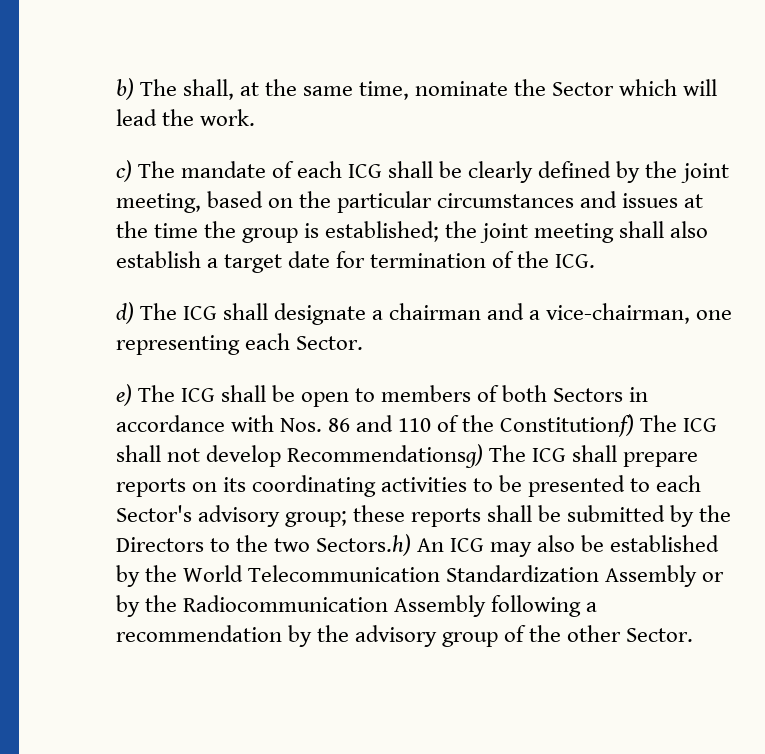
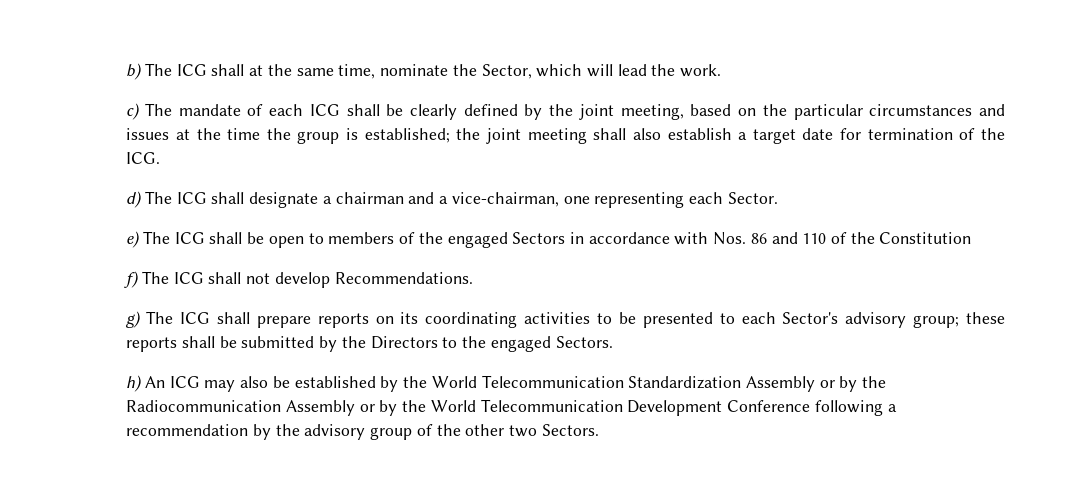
[182,79,234,100] shall, -> [176,64,245,76] ICG shall
[552,82,615,96] Sector -> [481,64,532,79] Sector,
[502,385,548,402] both -> [418,232,508,248] the engaged
[500,414,635,437] Constitutionf) -> [879,232,972,244] [124,271,140,288] Constitution // f)
[286,444,483,468] Recommendationsg) -> [334,272,473,284] [126,311,142,328] Recommendations. // g)
[273,534,411,556] two Sectors.h) -> [490,336,613,352] [126,375,143,392] engaged Sectors. // h)
(486, 606) none -> [359,399,811,416] or by the World Telecommunication Development Conference
[626,628,694,642] Sector. -> [509,424,599,437] two Sectors.

